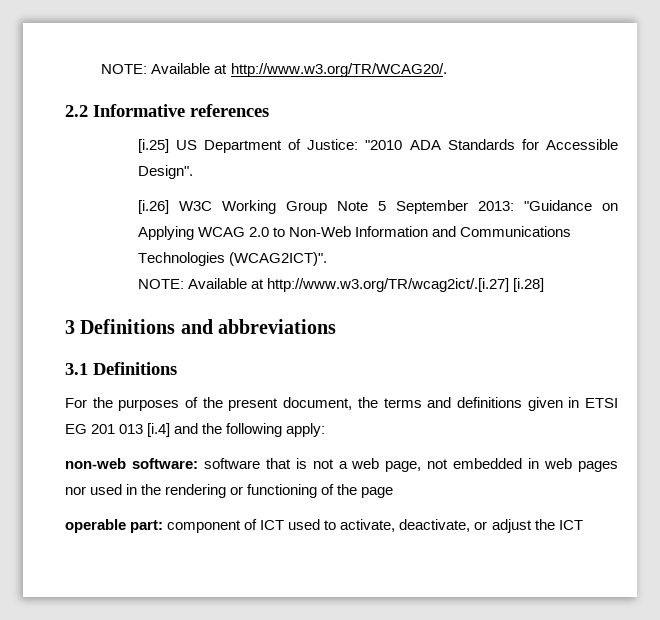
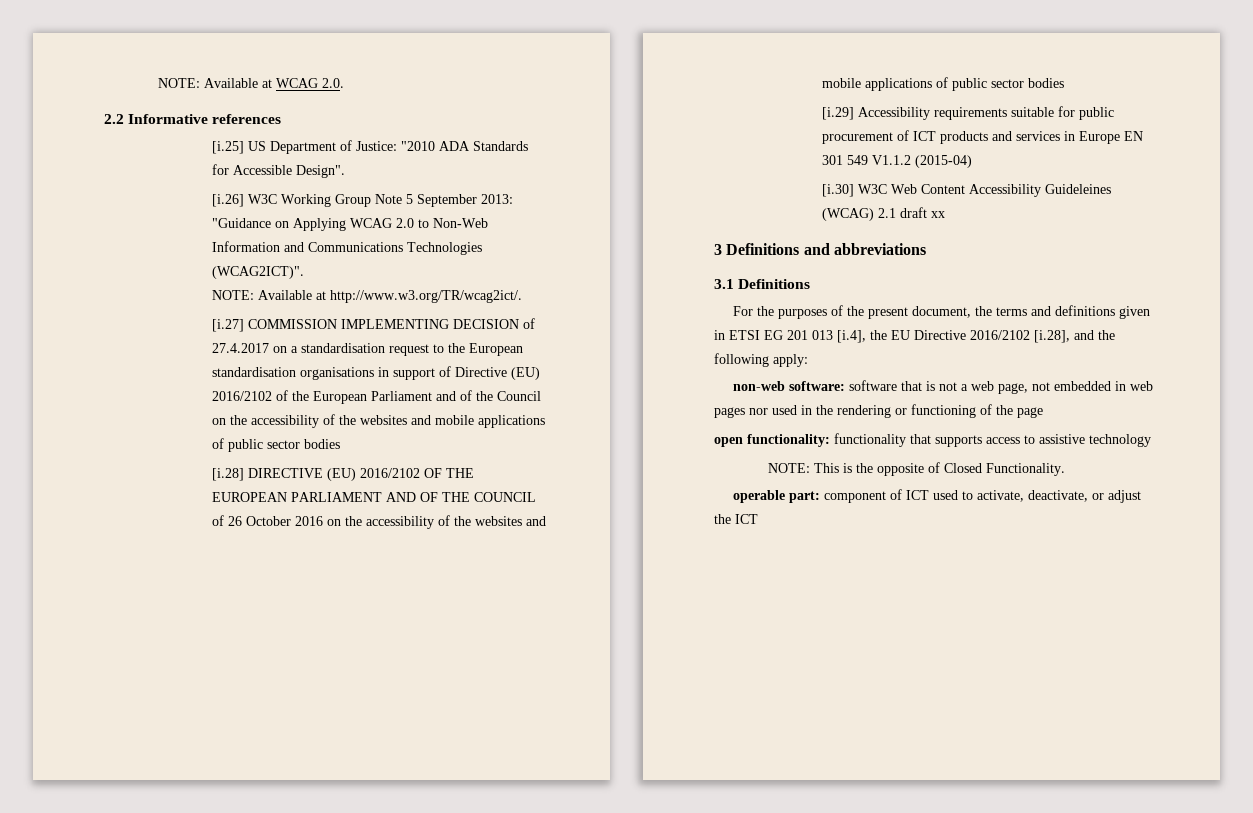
[101,63,447,77] NOTE: Available at http://www.w3.org/TR/WCAG20/. -> [158,78,345,88] NOTE: Available at WCAG 2.0.
[266,278,544,292] http://www.w3.org/TR/wcag2ict/.[i.27] [i.28] -> [330,290,523,303] [212,318,536,332] [212,343,524,356] [212,366,541,380] [212,390,542,404] [212,414,546,428] [212,438,341,452] [212,468,475,481] [212,492,537,502] [212,515,547,529] [822,77,1065,91] [822,106,1115,120] [822,130,1144,144] [822,155,973,168] [822,184,1112,197] [822,207,946,221] http://www.w3.org/TR/wcag2ict/. // [i.27] COMMISSION IMPLEMENTING DECISION of 27.4.2017 on a standardisation request to the European standardisation organisations in support of Directive (EU) 2016/2102 of the European Parliament and of the Council on the accessibility of the websites and mobile applications of public sector bodies // [i.28] DIRECTIVE (EU) 2016/2102 OF THE EUROPEAN PARLIAMENT AND OF THE COUNCIL of 26 October 2016 on the accessibility of the websites and mobile applications of public sector bodies // [i.29] Accessibility requirements suitable for public procurement of ICT products and services in Europe EN 301 549 V1.1.2 (2015-04) // [i.30] W3C Web Content Accessibility Guideleines (WCAG) 2.1 draft xx
[147,423,171,437] [i.4] -> [837,330,1070,343] [i.4], the EU Directive 2016/2102 [i.28],
(394, 492) none -> [714,433,1151,447] [768,462,1066,476] // open functionality: functionality that supports access to assistive technology // NOTE: This is the opposite of Closed Functionality.

